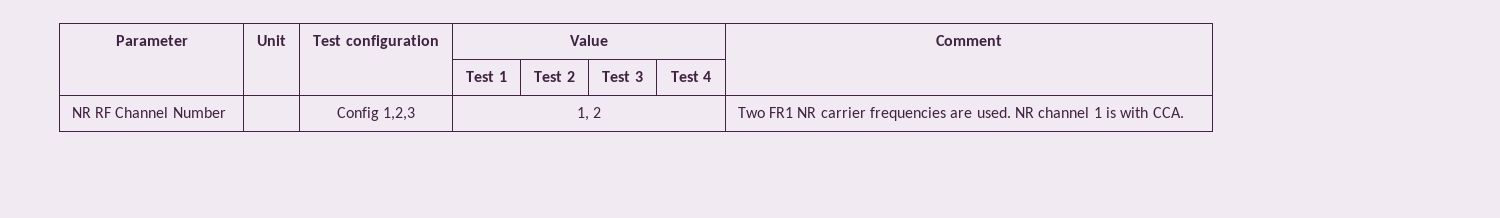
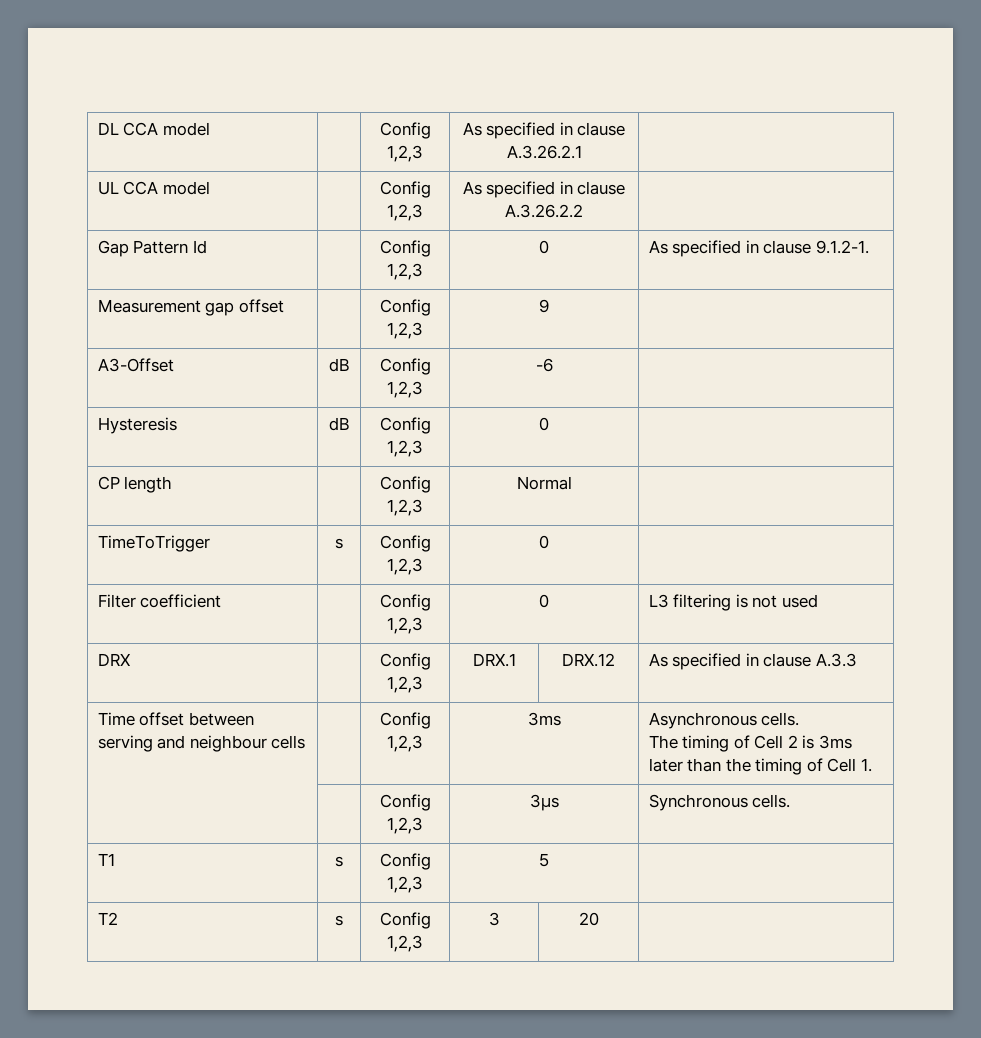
[115,35,188,46] [257,35,286,46] [313,35,439,49] [570,35,608,46] [936,35,1003,46] [466,71,507,82] [534,71,575,82] [602,71,643,82] [670,71,712,82] [71,107,226,118] [336,107,416,121] [576,107,602,121] [737,107,1184,121] Parameter | Unit | Test configuration | Value | Comment // | | | Test 1 | Test 2 | Test 3 | Test 4 | // NR RF Channel Number | | Config 1,2,3 | 1, 2 | Two FR1 NR carrier frequencies are used. NR channel 1 is with CCA. -> [97,122,210,136] [379,122,431,139] [387,145,423,162] [462,122,626,139] [506,145,582,159] [97,181,210,195] [379,181,431,198] [387,204,423,221] [462,181,626,198] [505,204,583,218] [97,240,207,257] [379,240,431,257] [387,263,423,280] [539,240,549,254] [648,240,869,257] [97,299,284,316] [379,299,431,316] [387,322,423,339] [539,299,549,313] [97,358,174,372] [328,358,350,372] [379,358,431,375] [387,381,423,398] [535,358,553,372] [97,417,177,434] [328,417,350,431] [379,417,431,434] [387,440,423,457] [539,417,549,431] [97,476,173,493] [379,476,431,493] [387,499,423,516] [516,476,572,490] [97,535,210,552] [335,538,343,549] [379,535,431,552] [387,558,423,575] [539,535,549,549] [97,594,222,608] [379,594,431,611] [387,617,423,634] [539,594,549,608] [648,594,818,611] [97,653,131,666] [379,653,431,670] [387,676,423,693] [472,653,516,667] [562,653,615,667] [648,653,857,670] [97,712,254,726] [97,735,306,752] [379,712,431,729] [387,735,423,752] [527,712,561,726] [648,712,800,729] [648,735,853,752] [648,758,873,775] [379,794,431,811] [387,817,423,834] [529,794,559,811] [648,794,791,811] [97,853,115,866] [335,856,343,867] [379,853,431,870] [387,876,423,893] [539,853,549,867] [97,912,118,925] [335,915,343,926] [379,912,431,929] [387,935,423,952] [488,912,500,926] [578,912,599,926] DL CCA model | | Config 1,2,3 | As specified in clause A.3.26.2.1 | // UL CCA model | | Config 1,2,3 | As specified in clause A.3.26.2.2 | // Gap Pattern Id | | Config 1,2,3 | 0 | As specified in clause 9.1.2-1. // Measurement gap offset | | Config 1,2,3 | 9 | // A3-Offset | dB | Config 1,2,3 | -6 | // Hysteresis | dB | Config 1,2,3 | 0 | // CP length | | Config 1,2,3 | Normal | // TimeToTrigger | s | Config 1,2,3 | 0 | // Filter coefficient | | Config 1,2,3 | 0 | L3 filtering is not used // DRX | | Config 1,2,3 | DRX.1 | DRX.12 | As specified in clause A.3.3 // Time offset between serving and neighbour cells | | Config 1,2,3 | 3ms | Asynchronous cells. // The timing of Cell 2 is 3ms later than the timing of Cell 1. // | | Config 1,2,3 | 3μs | Synchronous cells. // T1 | s | Config 1,2,3 | 5 | // T2 | s | Config 1,2,3 | 3 | 20 |

